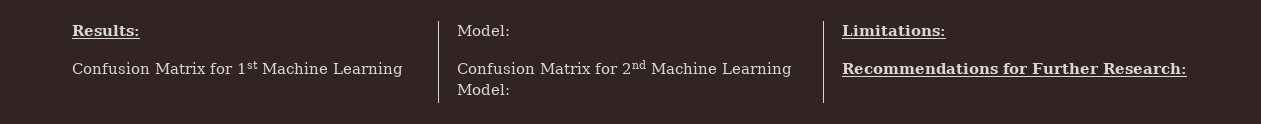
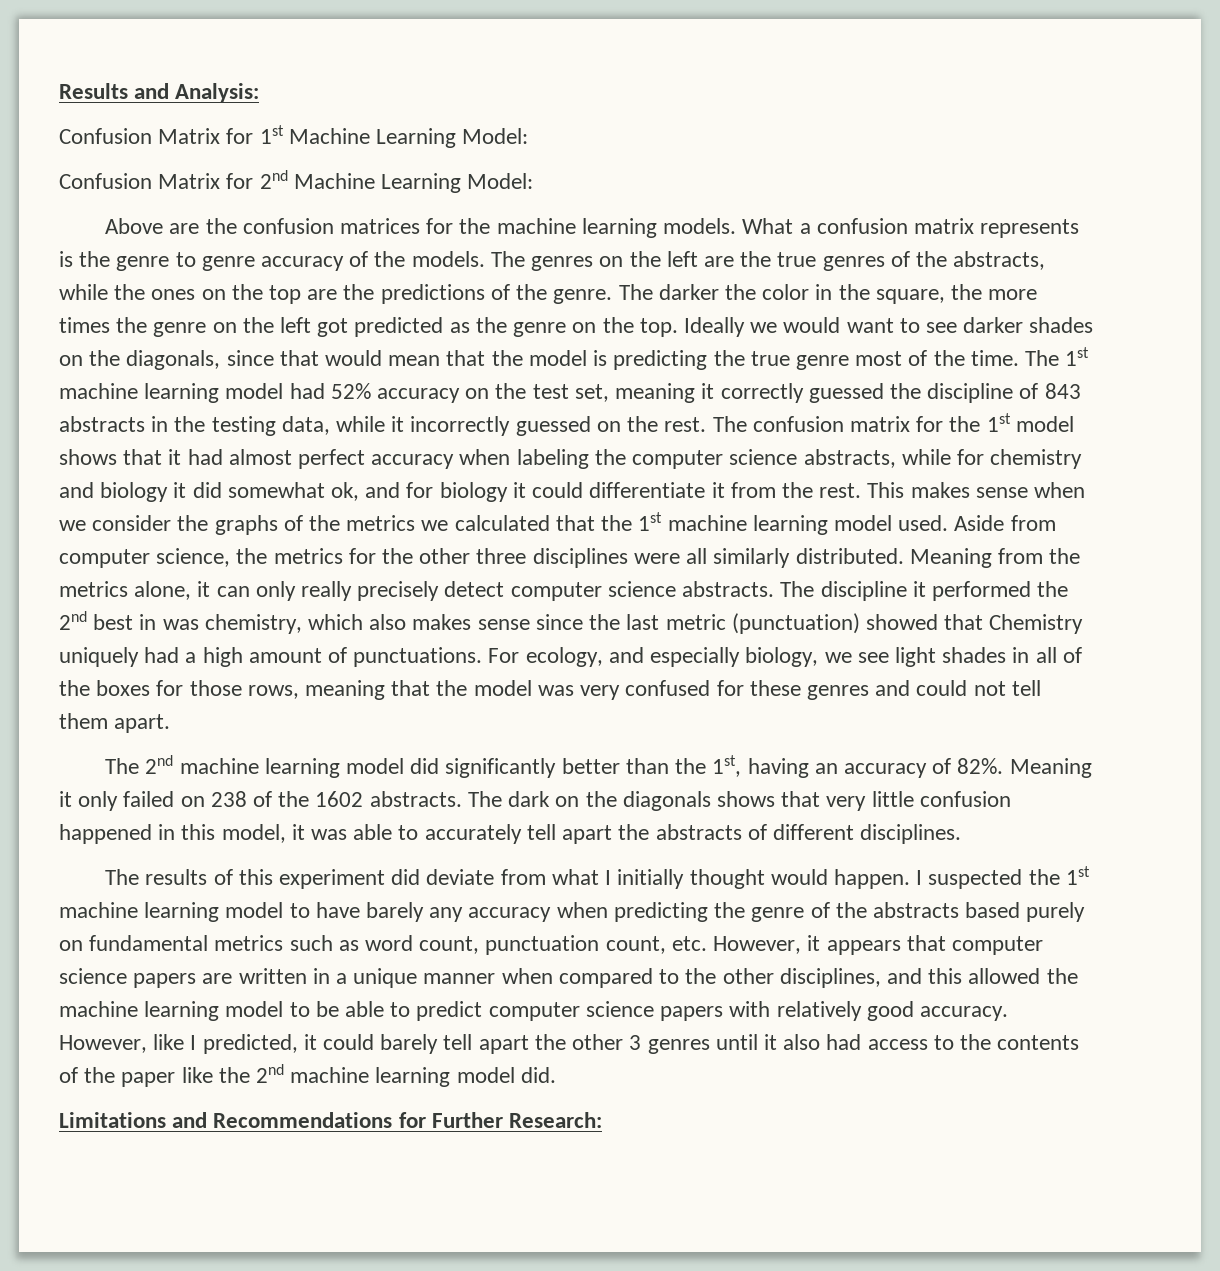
[72,25,140,36] Results: -> [59,83,260,103] Results and Analysis:
[842,25,946,36] Limitations: // -> [105,218,1080,238] [59,251,1046,271] [59,284,1038,304] [59,317,1094,337] [59,347,1090,370] [59,383,1081,403] [59,413,1074,436] [59,449,1083,469] [59,482,1085,502] [59,512,1056,535] [59,548,1081,568] [59,581,1069,601] [59,611,1084,634] [59,647,1082,667] [59,680,1041,700] [59,713,171,733] [105,755,1092,778] [59,791,1011,811] [59,824,962,844] [105,866,1090,889] [59,902,1086,922] [59,935,1043,955] [59,968,1078,988] [59,1001,1008,1021] [59,1034,1080,1054] [59,1064,556,1087] [59,1112,208,1128] Above are the confusion matrices for the machine learning models. What a confusion matrix represents is the genre to genre accuracy of the models. The genres on the left are the true genres of the abstracts, while the ones on the top are the predictions of the genre. The darker the color in the square, the more times the genre on the left got predicted as the genre on the top. Ideally we would want to see darker shades on the diagonals, since that would mean that the model is predicting the true genre most of the time. The 1st machine learning model had 52% accuracy on the test set, meaning it correctly guessed the discipline of 843 abstracts in the testing data, while it incorrectly guessed on the rest. The confusion matrix for the 1st model shows that it had almost perfect accuracy when labeling the computer science abstracts, while for chemistry and biology it did somewhat ok, and for biology it could differentiate it from the rest. This makes sense when we consider the graphs of the metrics we calculated that the 1st machine learning model used. Aside from computer science, the metrics for the other three disciplines were all similarly distributed. Meaning from the metrics alone, it can only really precisely detect computer science abstracts. The discipline it performed the 2nd best in was chemistry, which also makes sense since the last metric (punctuation) showed that Chemistry uniquely had a high amount of punctuations. For ecology, and especially biology, we see light shades in all of the boxes for those rows, meaning that the model was very confused for these genres and could not tell them apart. // The 2nd machine learning model did significantly better than the 1st, having an accuracy of 82%. Meaning it only failed on 238 of the 1602 abstracts. The dark on the diagonals shows that very little confusion happened in this model, it was able to accurately tell apart the abstracts of different disciplines. // The results of this experiment did deviate from what I initially thought would happen. I suspected the 1st machine learning model to have barely any accuracy when predicting the genre of the abstracts based purely on fundamental metrics such as word count, punctuation count, etc. However, it appears that computer science papers are written in a unique manner when compared to the other disciplines, and this allowed the machine learning model to be able to predict computer science papers with relatively good accuracy. However, like I predicted, it could barely tell apart the other 3 genres until it also had access to the contents of the paper like the 2nd machine learning model did. // Limitations and

